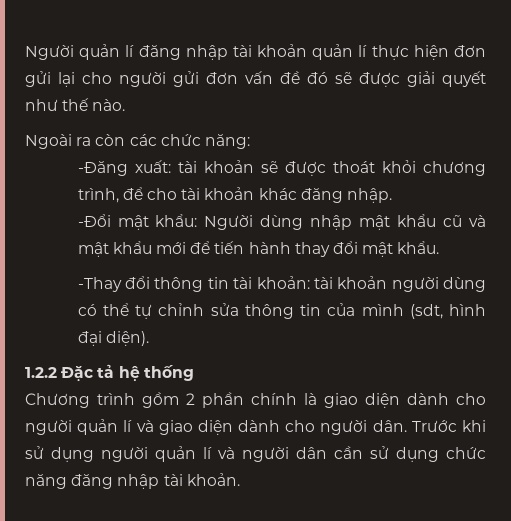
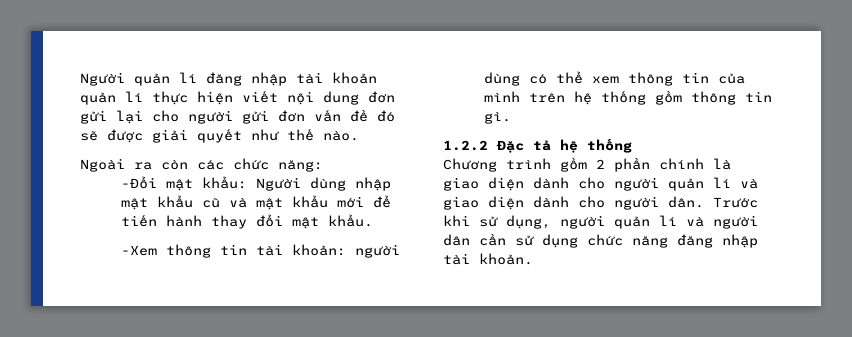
(449, 52) none -> [242,91,359,105] viết nội dung
[77,160,486,176] [77,187,392,203] // -Đăng xuất: tài khoản sẽ được thoát khỏi chương trình, để cho tài khoản khác đăng nhập. -> (323, 166) none
[77,276,150,292] -Thay đổi -> [120,245,157,256] -Xem
[313,276,388,289] tài khoản -> (346, 250) none
[135,303,239,319] tự chỉnh sửa -> [591,76,619,84] xem
[409,304,487,319] [77,331,149,346] (sdt, hình đại diện). -> [528,91,772,105] [483,112,511,124] trên hệ thống gồm thông tin gì.
[51,447,94,462] dụng -> [506,215,551,229] dụng,

